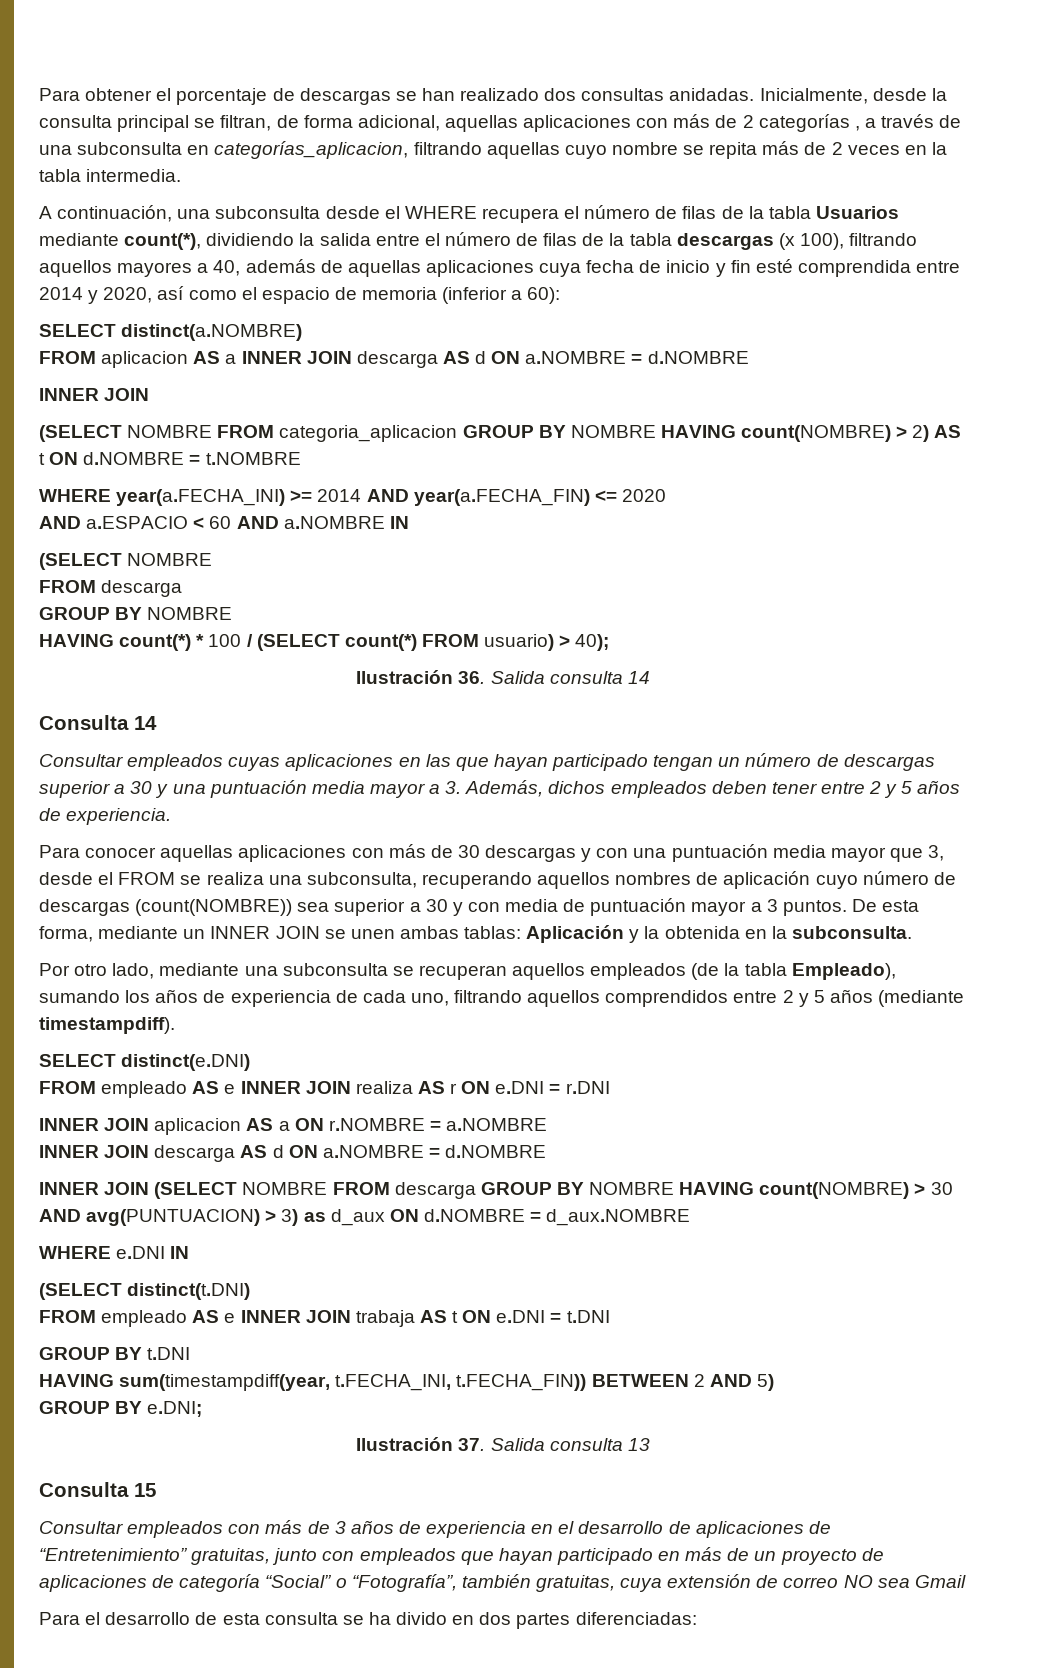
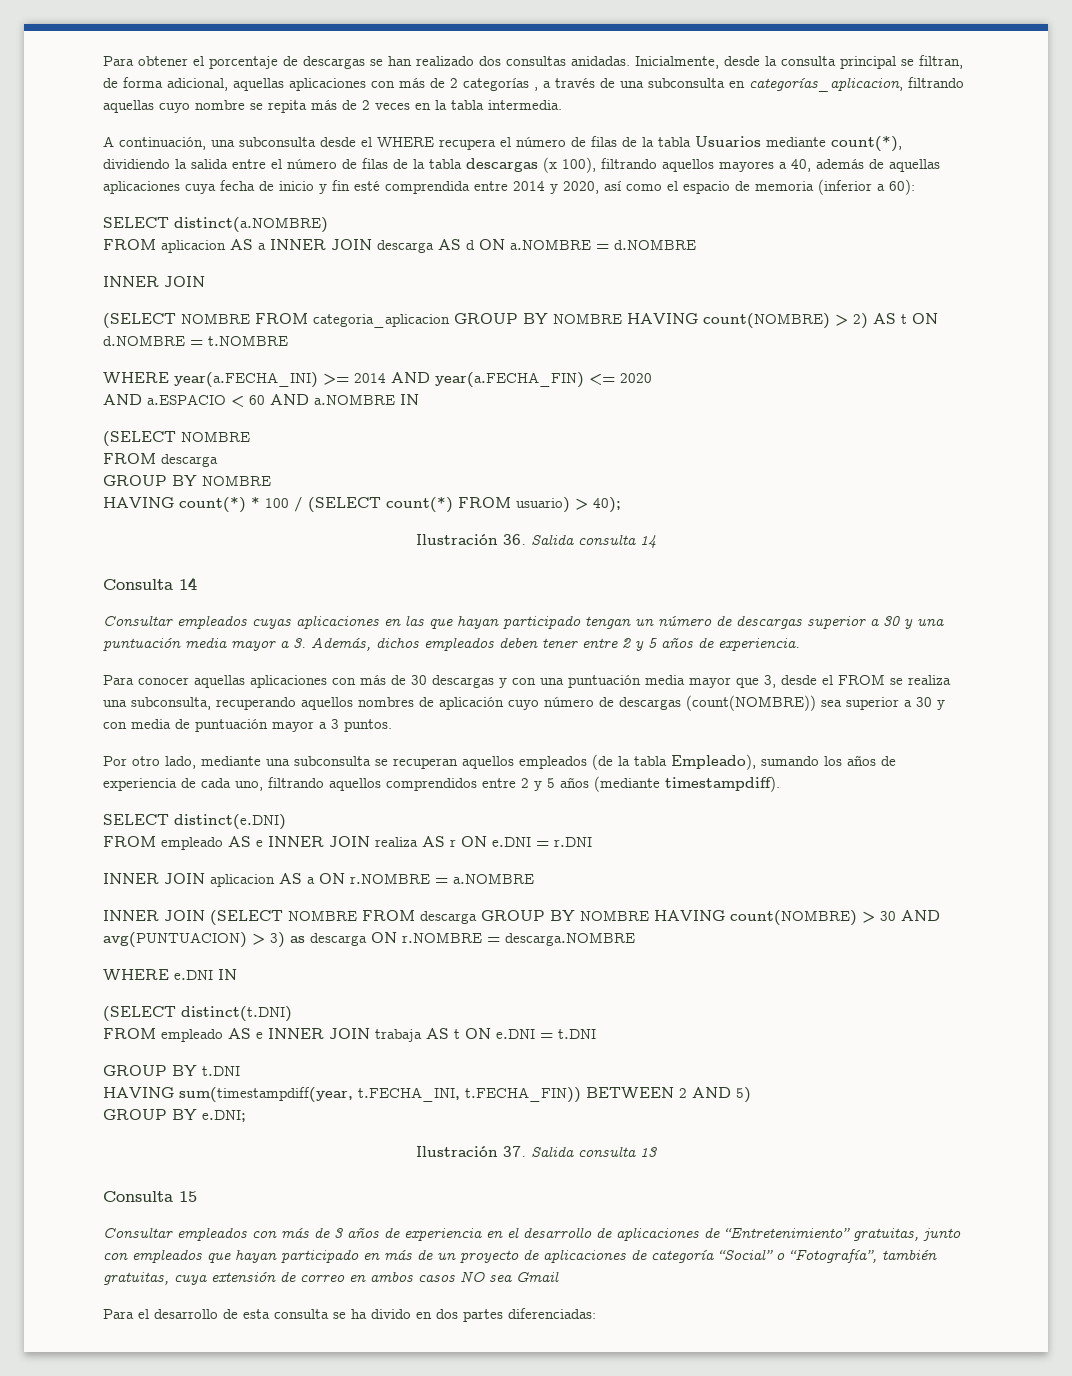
[851,899,920,912] [39,925,912,943] De esta forma, mediante un INNER JOIN se unen ambas tablas: Aplicación y la obtenida en la subconsulta. -> (392, 725) none
[39,1145,547,1162] // INNER JOIN descarga AS d ON a.NOMBRE = d.NOMBRE -> (534, 878) none
[330,1209,691,1226] d_aux ON d.NOMBRE = d_aux.NOMBRE -> [310,932,635,946] descarga ON r.NOMBRE = descarga.NOMBRE
(839, 1582) none -> [349,1271,455,1282] en ambos casos

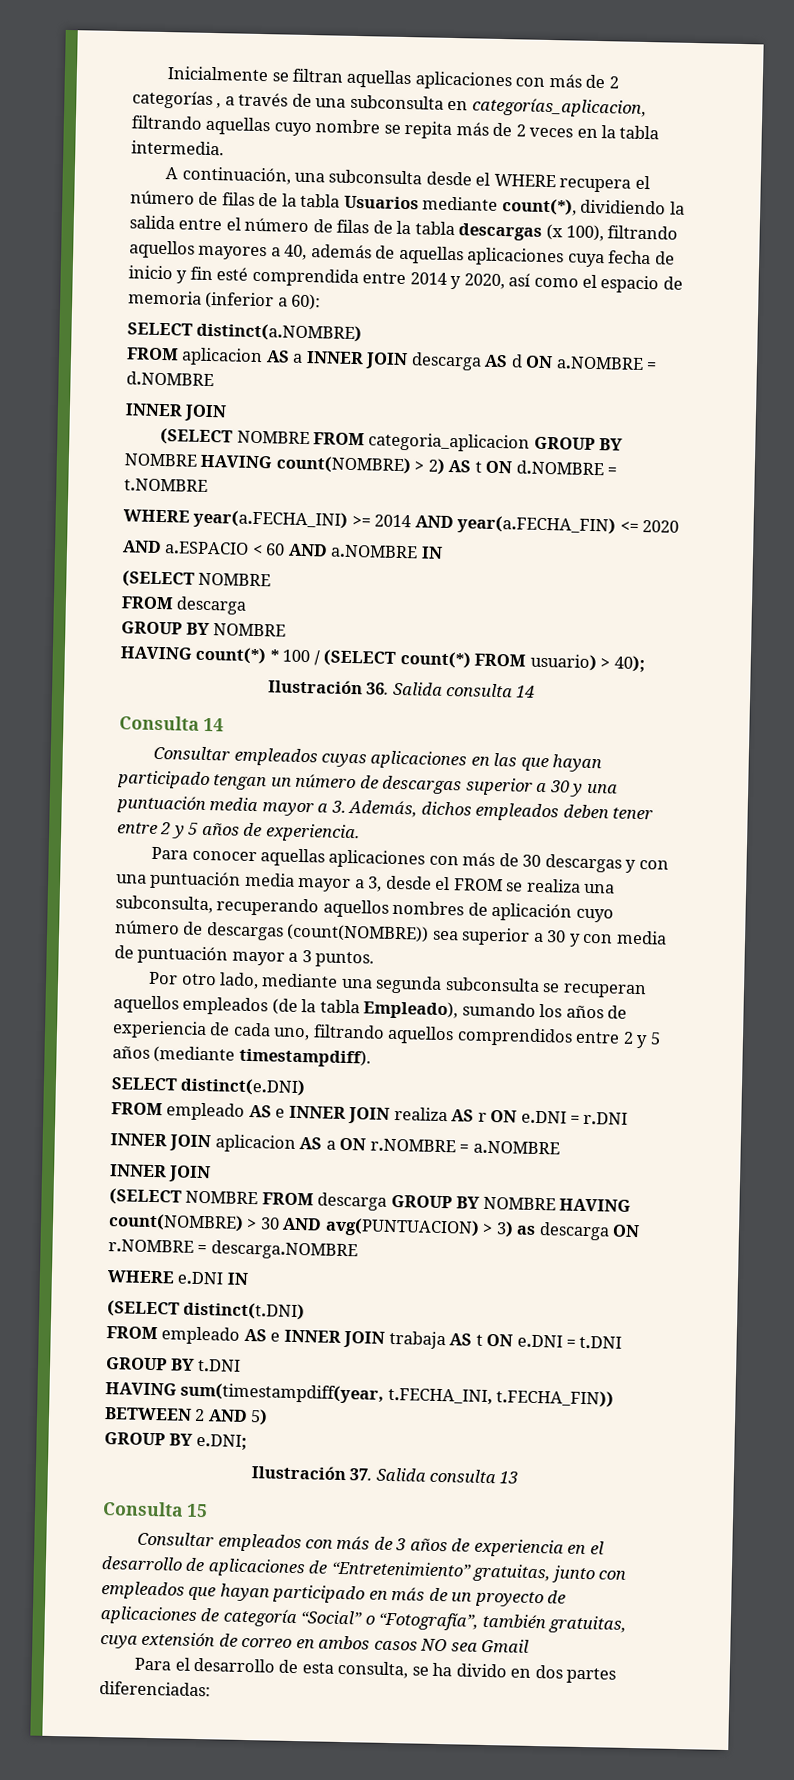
[103,55,963,69] [103,77,228,91] Para obtener el porcentaje de descargas se han realizado dos consultas anidadas. Inicialmente, desde la consulta principal se filtran, de forma adicional, -> [167,66,344,83] Inicialmente se filtran
[736,678,759,688] que -> [354,879,365,889] a
(290, 762) none -> [375,975,443,994] segunda
(205, 915) none -> (212, 1174) //
[274,1309,329,1319] consulta -> [337,1660,409,1679] consulta,

